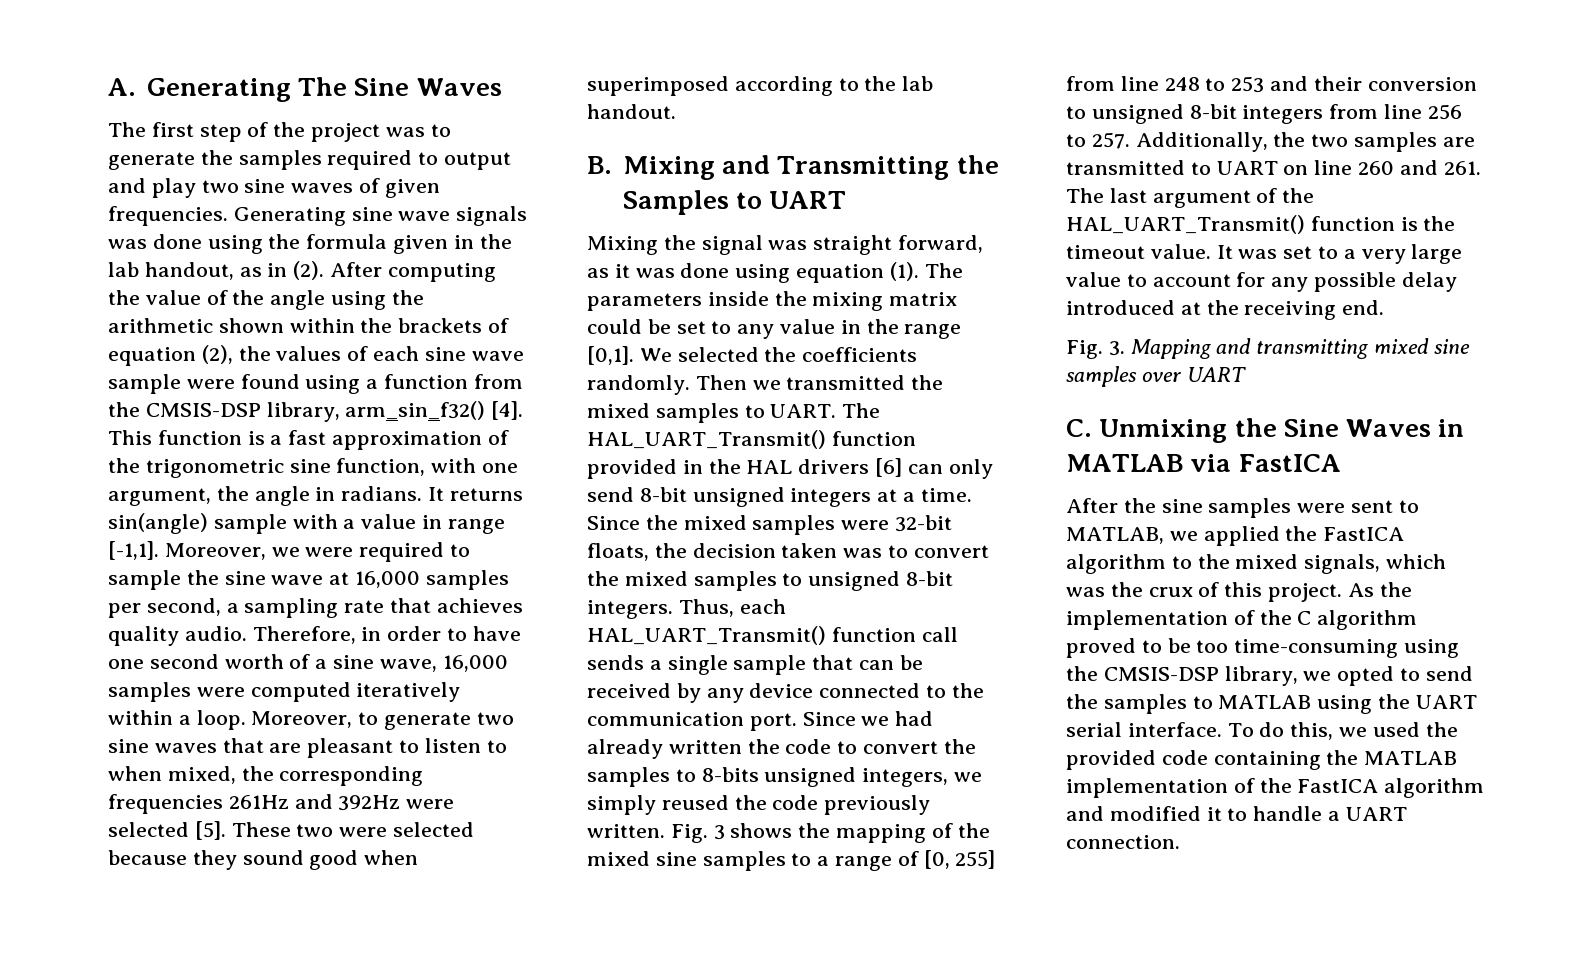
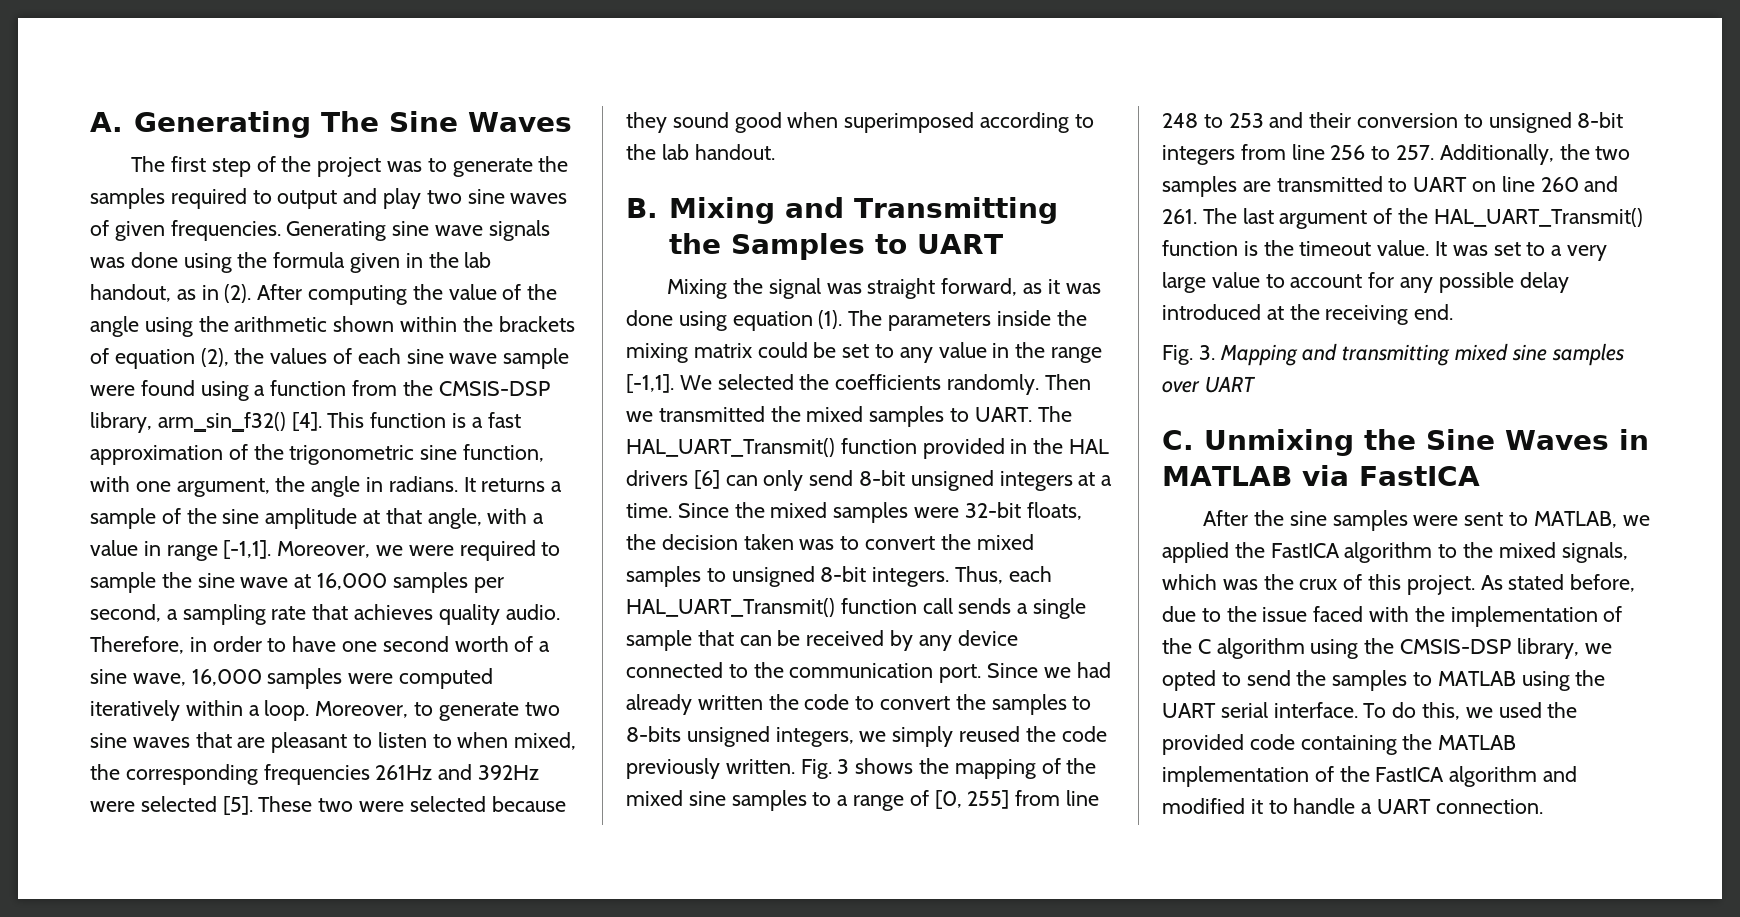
[108,513,287,534] sin(angle) sample -> [551,481,563,492] [90,508,482,529] a sample of the sine amplitude at that angle,
[587,346,634,365] [0,1]. -> [626,374,674,393] [-1,1].
(1374, 590) none -> [1508,574,1636,592] [1162,606,1410,622] stated before, due to the issue faced with
[1066,638,1399,658] proved to be too time-consuming -> (1305, 648) none

